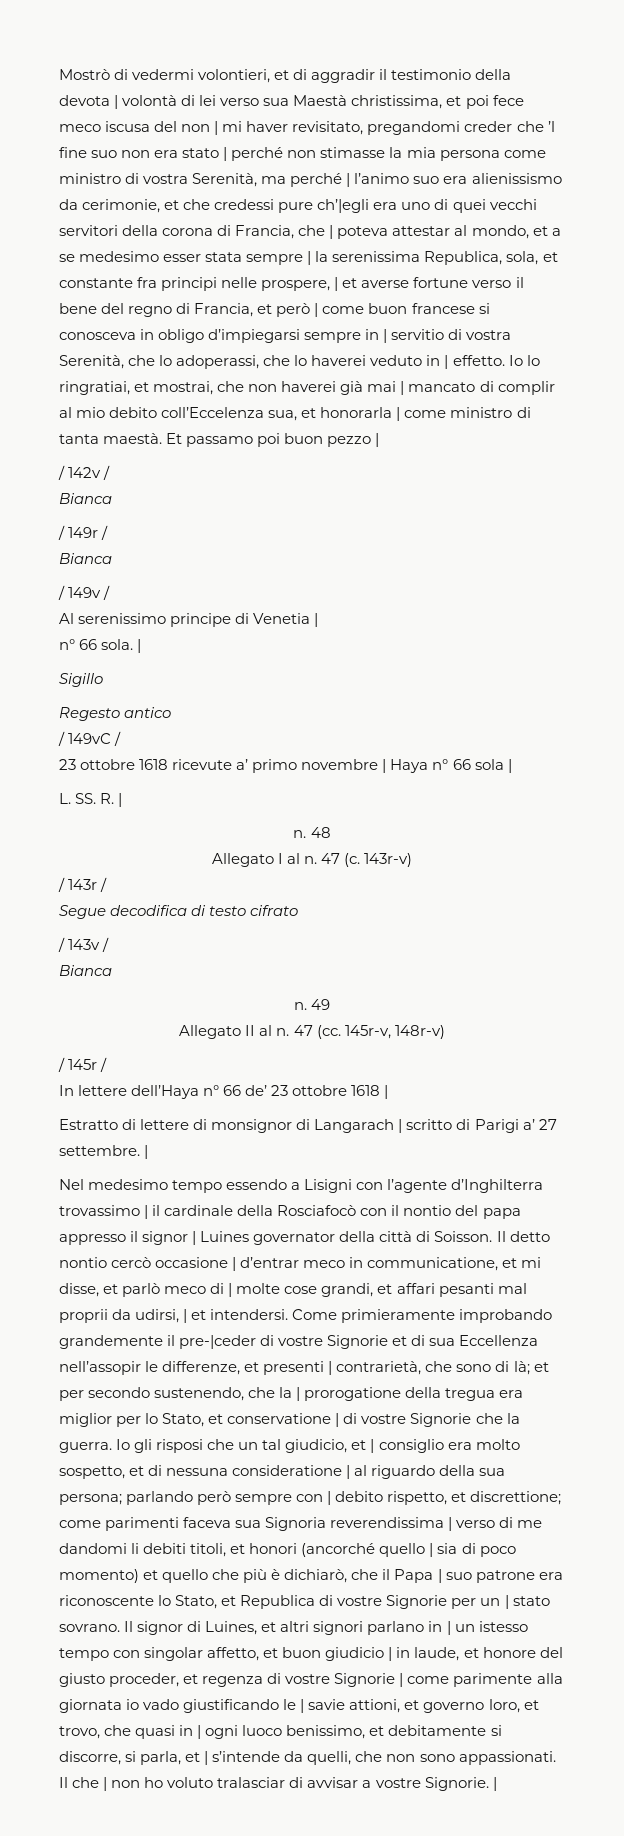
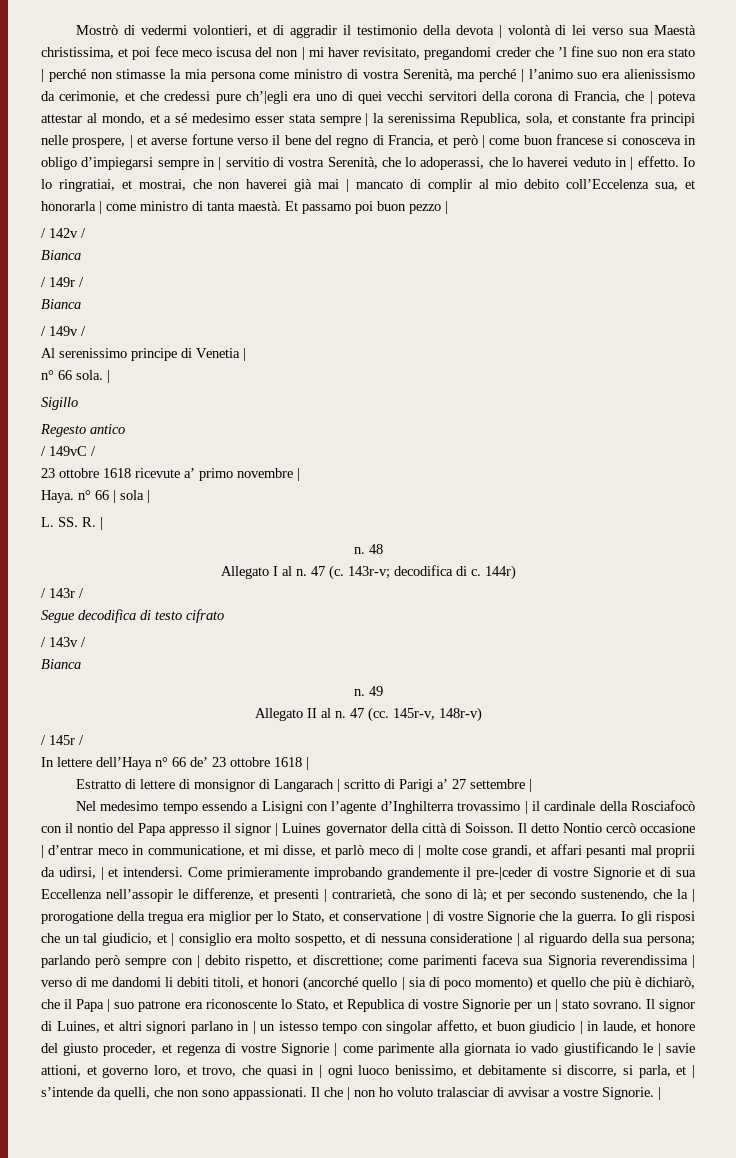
[59,254,75,262] se -> [175,113,188,123] sé
[390,759,471,773] Haya n° 66 -> [41,490,116,503] // Haya. n° 66 |
[364,853,413,867] 143r-v) -> [347,565,516,580] 143r-v; decodifica di c. 144r)
[59,1145,140,1156] settembre. -> [469,779,525,789] settembre
[482,1208,521,1219] papa -> [138,823,167,836] Papa
[59,1257,107,1268] nontio -> [562,823,602,833] Nontio

